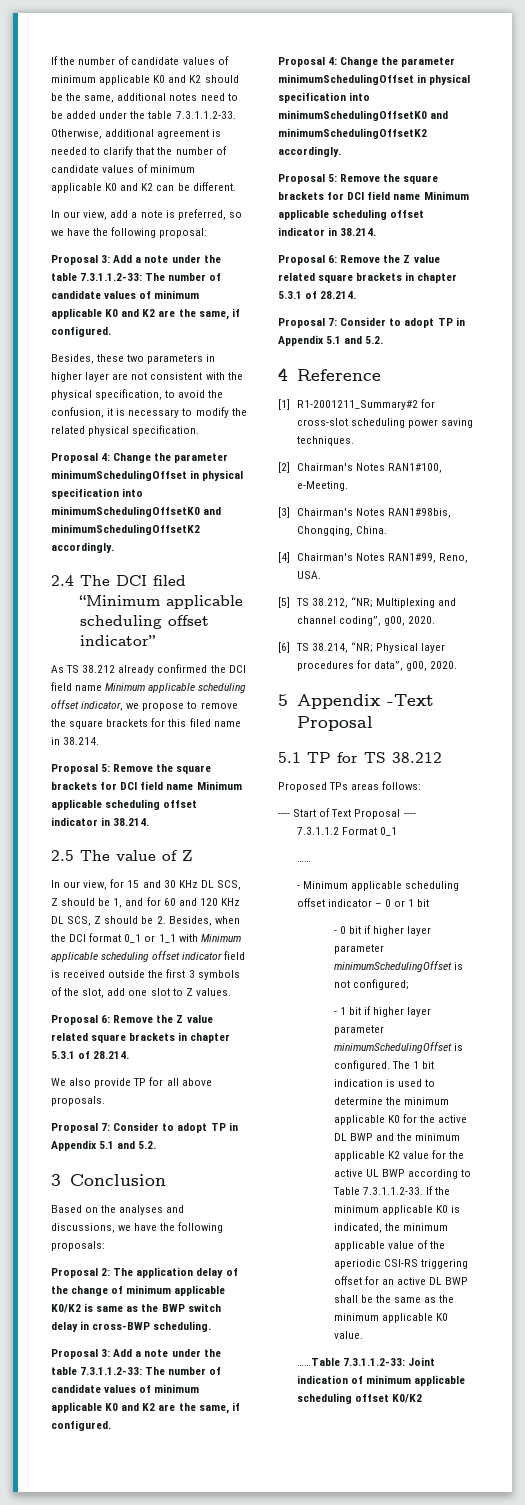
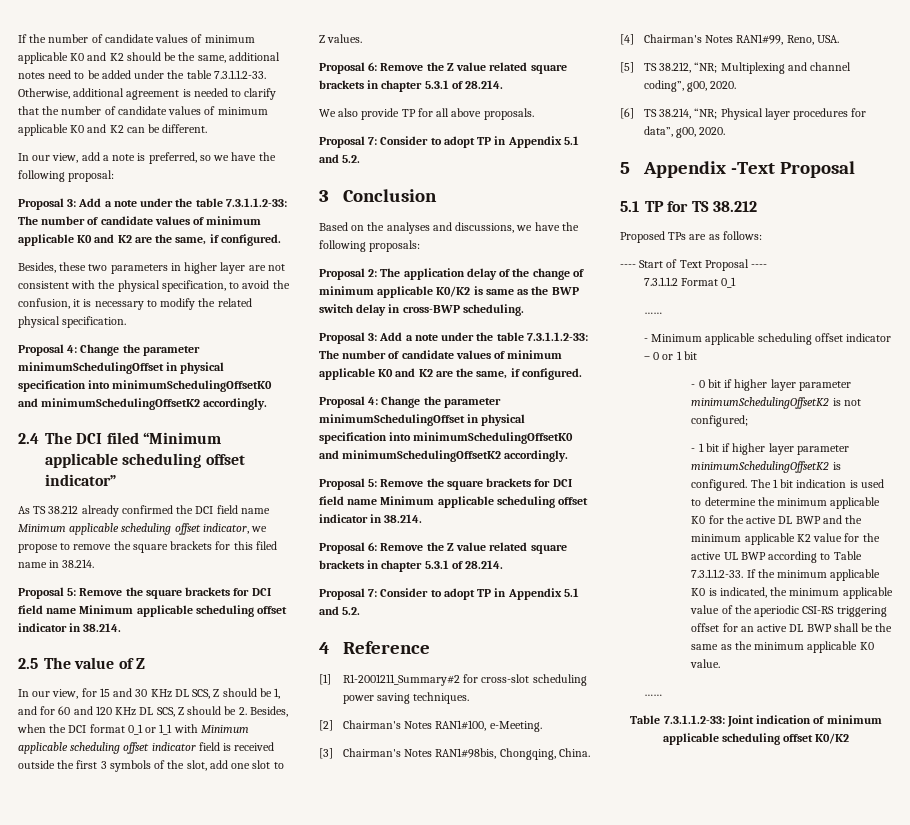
[351,783,380,790] areas -> [689,234,720,240] are as
[333,961,452,972] minimumSchedulingOffset -> [691,397,830,409] minimumSchedulingOffsetK2
[333,1042,452,1053] minimumSchedulingOffset -> [691,461,830,473] minimumSchedulingOffsetK2
[296,1358,340,1366] ……Table -> [643,694,662,696] [630,715,661,724] …… // Table

